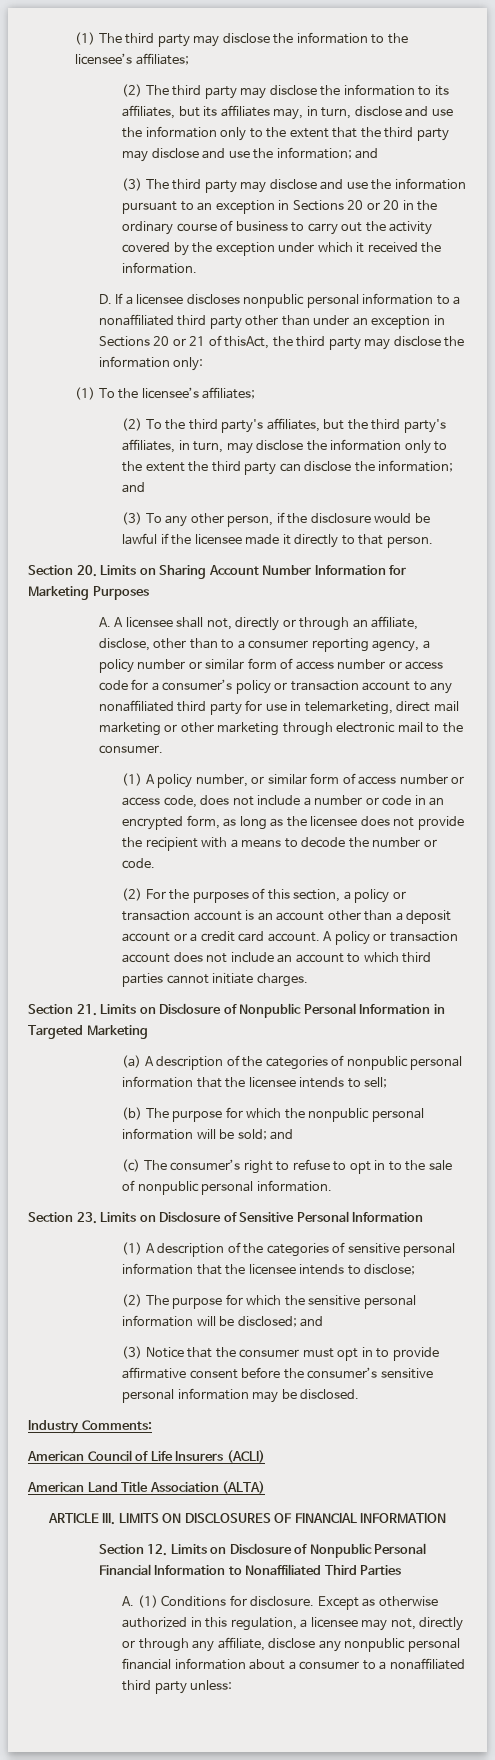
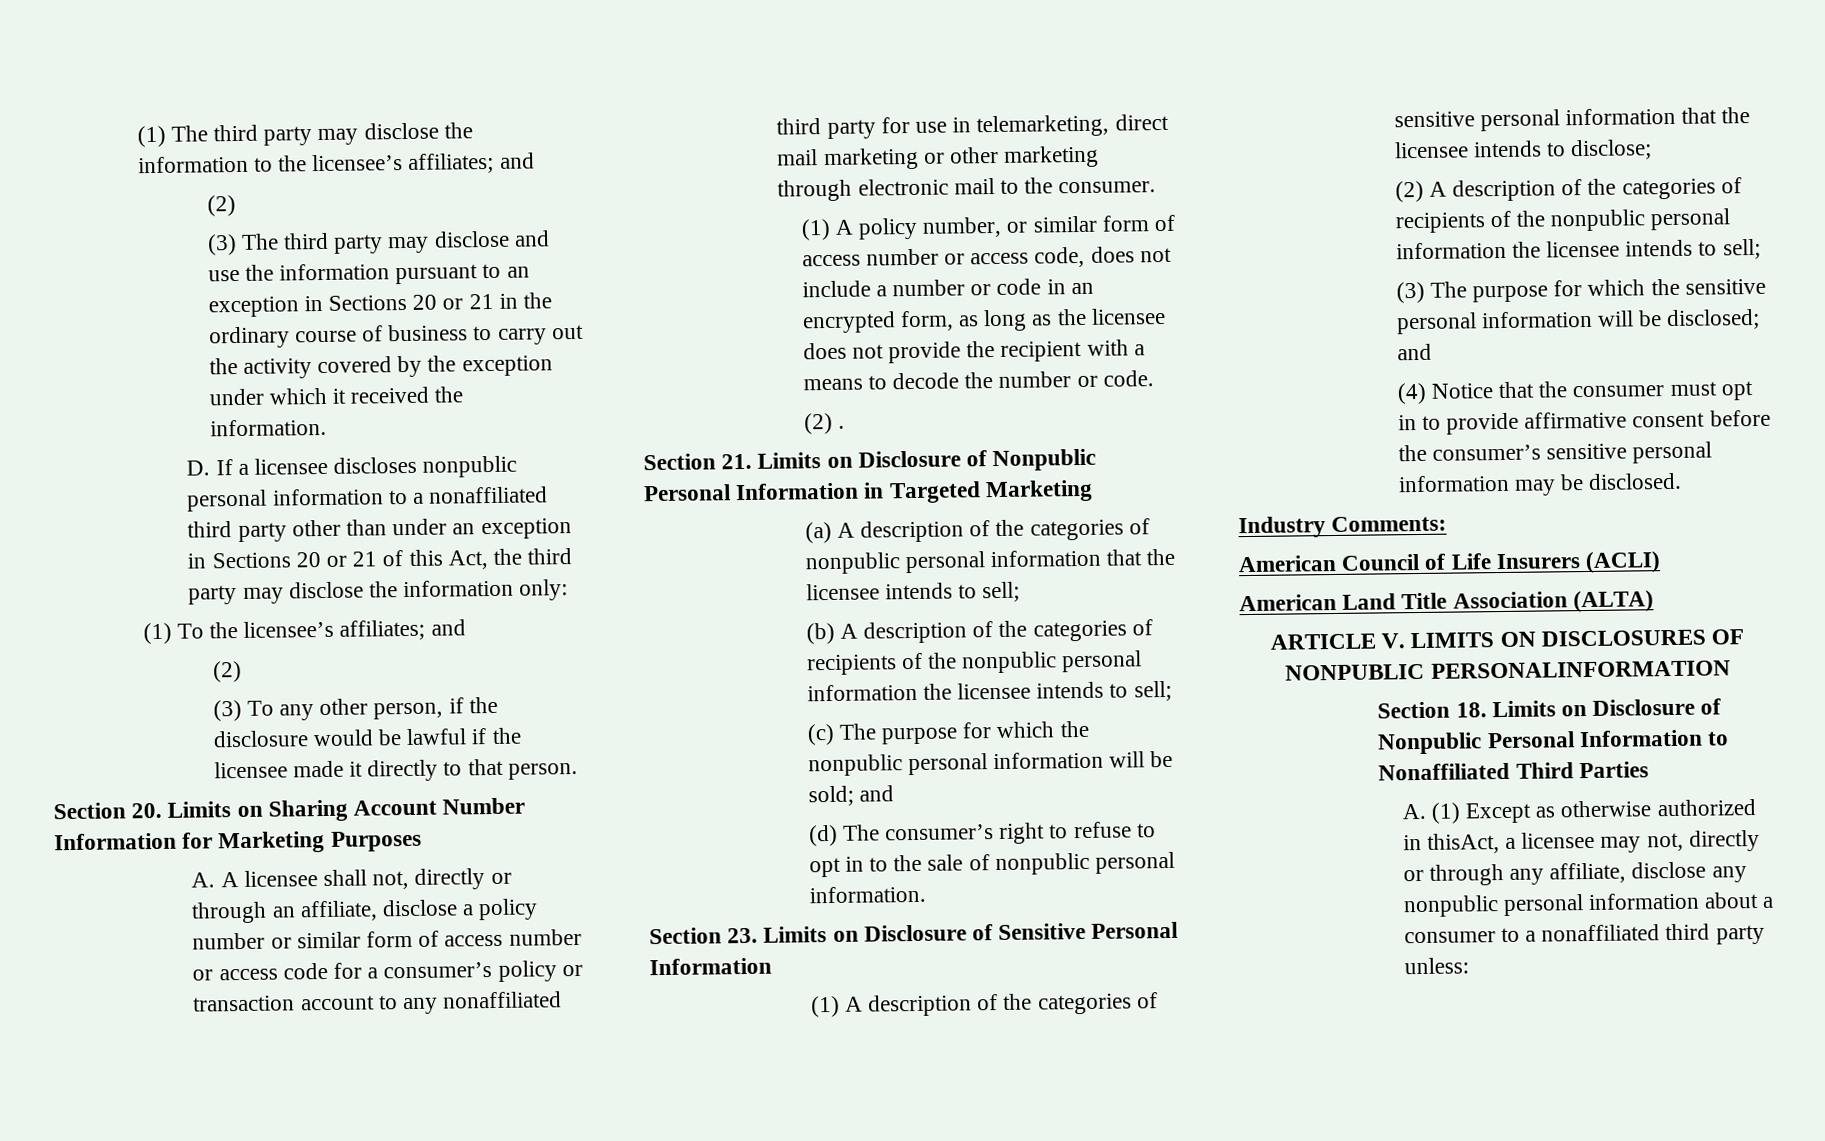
[122,84,449,99] [122,105,453,120] [122,126,449,141] [122,147,379,162] // (2) The third party may disclose the information to its affiliates, but its affiliates may, in turn, disclose and use the information only to the extent that the third party may disclose and use the information; and -> [499,152,535,169] [206,195,236,217] and // (2)
[383,200,400,210] 20 -> [468,293,494,310] 21
[224,336,270,349] thisAct, -> [408,549,488,570] this Act,
[122,418,446,433] [122,439,448,454] [122,460,454,475] [122,482,146,493] // (2) To the third party's affiliates, but the third party's affiliates, in turn, may disclose the information only to the extent the third party can disclose the information; and -> [430,619,466,636] [212,660,242,683] and // (2)
[98,638,420,652] disclose, other than to a consumer reporting agency, -> [382,899,459,917] disclose
[145,888,406,903] [122,910,452,924] [122,931,458,945] [122,952,432,963] [122,973,308,987] For the purposes of this section, a policy or transaction account is an account other than a deposit account or a credit card account. A policy or transaction account does not include an account to which third parties cannot initiate charges. -> [837,425,845,429] .
(143, 1113) none -> [839,619,1153,644] [805,650,1143,676] [806,680,1172,702] [806,723,835,746] A description of the categories of recipients of the nonpublic personal information the licensee intends to sell; // (c)
[122,1159,141,1172] (c) -> [808,824,838,847] (d)
(143, 1300) none -> [1428,177,1742,202] [1394,208,1732,234] [1395,238,1761,260] [1395,281,1425,304] A description of the categories of recipients of the nonpublic personal information the licensee intends to sell; // (3)
[122,1346,143,1359] (3) -> [1396,382,1427,405] (4)
[102,1513,116,1525] III. -> [1381,633,1406,649] V.
[294,1513,447,1523] [98,1543,427,1558] [98,1564,151,1575] FINANCIAL INFORMATION // Section 12. Limits on Disclosure of Nonpublic Personal Financial -> [1285,660,1731,681] [1377,698,1722,719] [1377,731,1575,755] NONPUBLIC PERSONALINFORMATION // Section 18. Limits on Disclosure of Nonpublic Personal
[161,1595,315,1607] Conditions for disclosure. -> (1461, 813) none
[205,1617,297,1631] this regulation, -> [1426,833,1500,854] thisAct,
[122,1658,172,1670] financial -> (1584, 905) none

